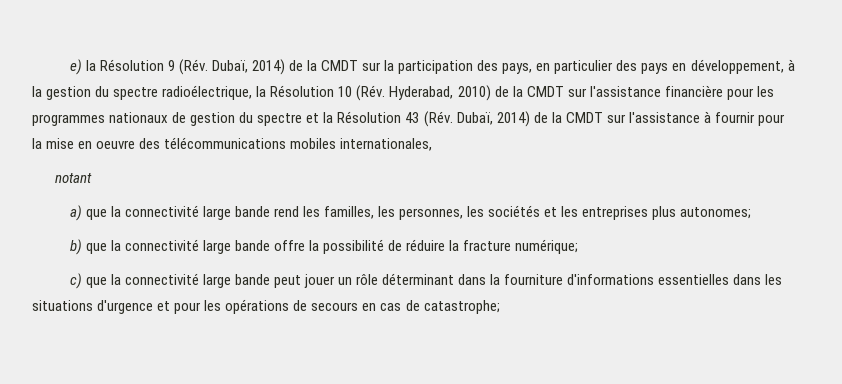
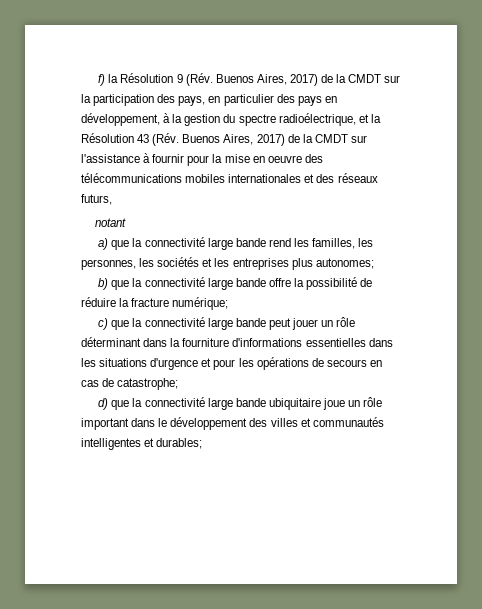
[69,59,82,75] e) -> [98,74,106,86] f)
[211,59,285,75] Dubaï, 2014) -> [215,74,318,86] Buenos Aires, 2017)
[256,85,774,101] [32,112,303,126] la Résolution 10 (Rév. Hyderabad, 2010) de la CMDT sur l'assistance financière pour les programmes nationaux de gestion du spectre -> (356, 119) none
[456,111,530,127] Dubaï, 2014) -> [182,134,285,146] Buenos Aires, 2017)
[340,138,433,151] internationales, -> [228,173,378,183] [81,194,112,205] internationales et des réseaux futurs,
(500, 307) none -> [98,397,383,410] [81,417,384,430] [81,438,203,450] // d) que la connectivité large bande ubiquitaire joue un rôle important dans le développement des villes et communautés intelligentes et durables;

